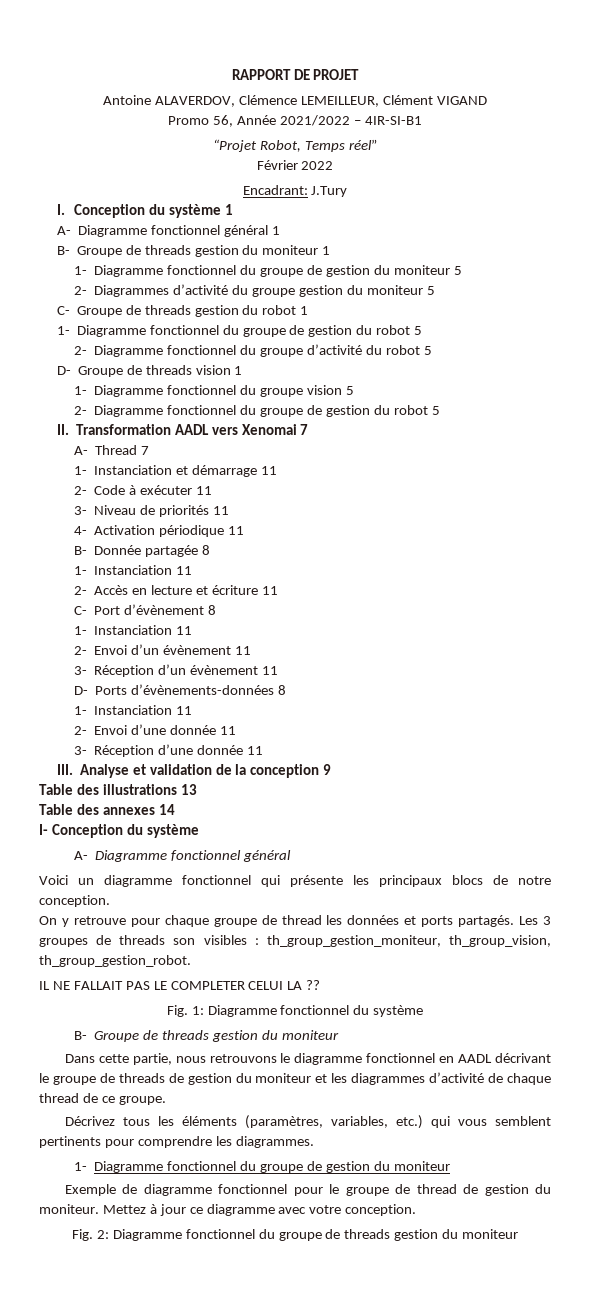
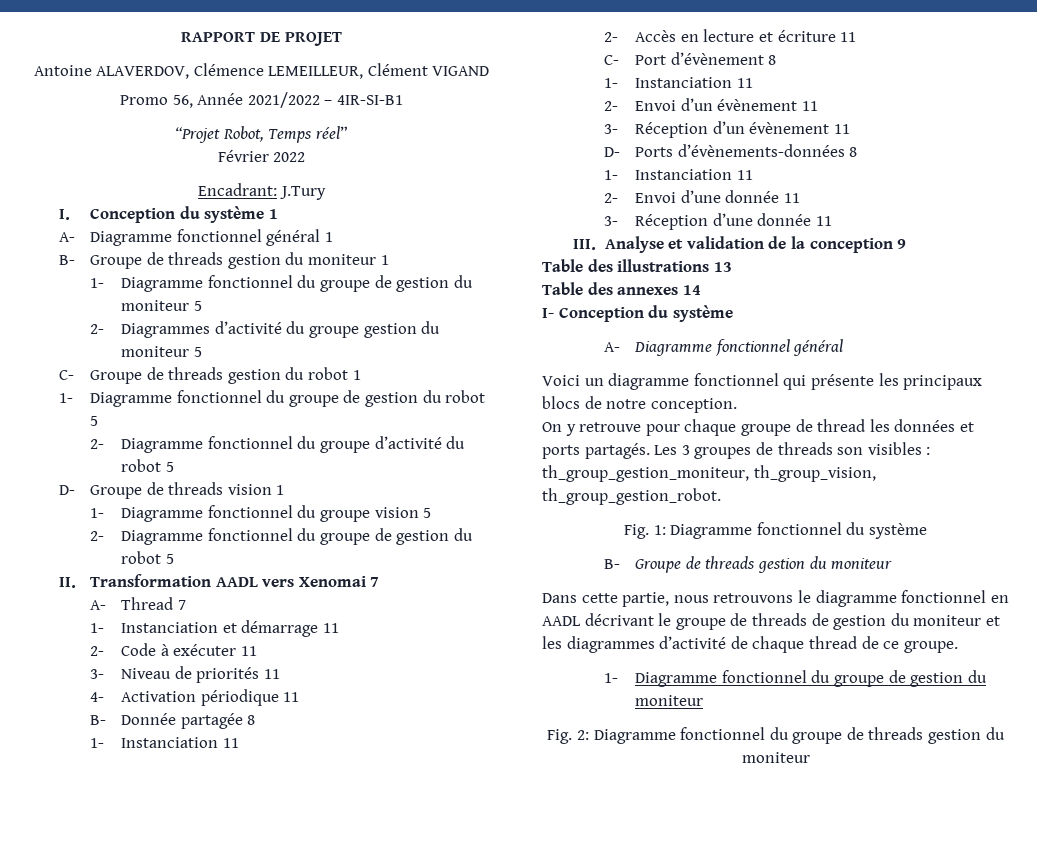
[39,980,321,990] // IL NE FALLAIT PAS LE COMPLETER CELUI LA ?? -> (721, 496) none
[64,1115,551,1129] [39,1136,314,1148] [74,1161,450,1173] [64,1184,551,1196] [39,1204,417,1216] // Décrivez tous les éléments (paramètres, variables, etc.) qui vous semblent pertinents pour comprendre les diagrammes. // 1- Diagramme fonctionnel du groupe de gestion du moniteur // Exemple de diagramme fonctionnel pour le groupe de thread de gestion du moniteur. Mettez à jour ce diagramme avec votre conception. -> [604,670,987,687] [635,695,704,706] // 1- Diagramme fonctionnel du groupe de gestion du moniteur

